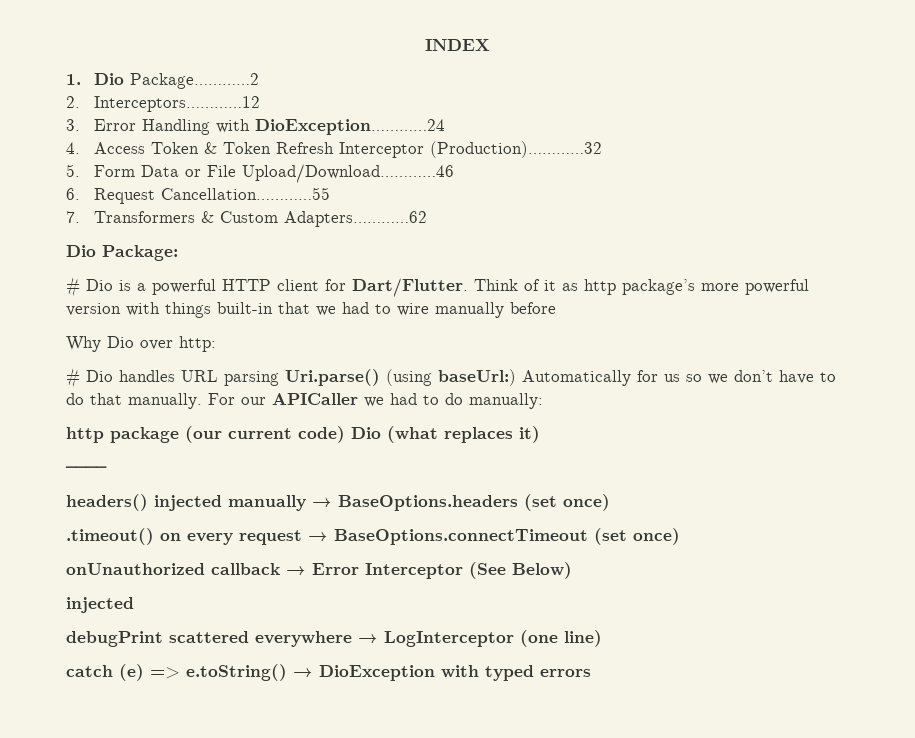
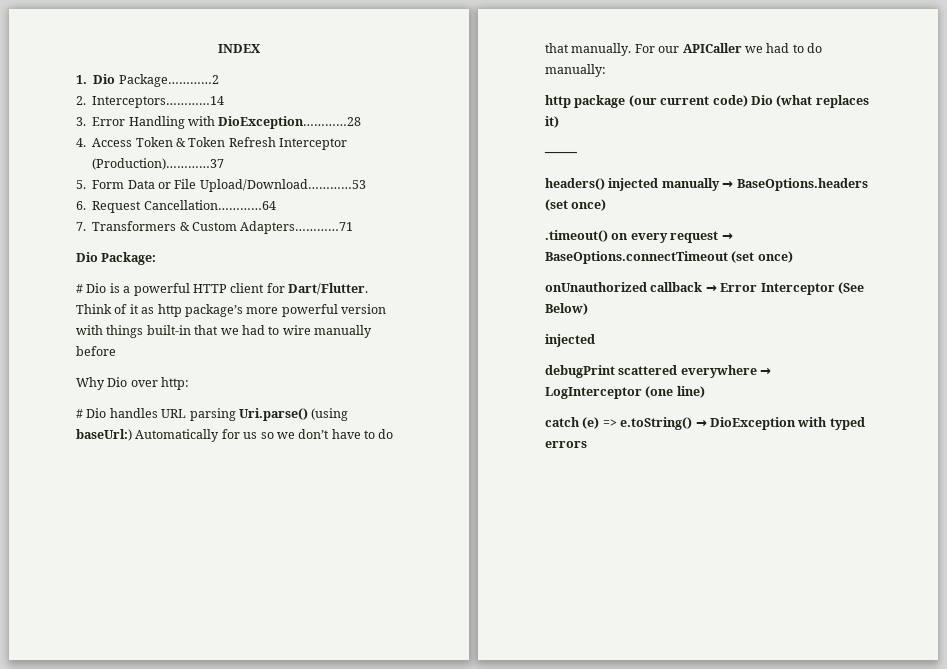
[94,96,261,112] Interceptors…………12 -> [92,96,225,108] Interceptors…………14
[255,119,446,135] DioException…………24 -> [218,116,362,129] DioException…………28
[430,141,603,158] (Production)…………32 -> [92,158,225,170] (Production)…………37
[242,164,455,183] Upload/Download…………46 -> [199,179,366,192] Upload/Download…………53
[161,187,331,200] Cancellation…………55 -> [143,200,276,210] Cancellation…………64
[284,211,428,227] Adapters…………62 -> [240,221,354,234] Adapters…………71

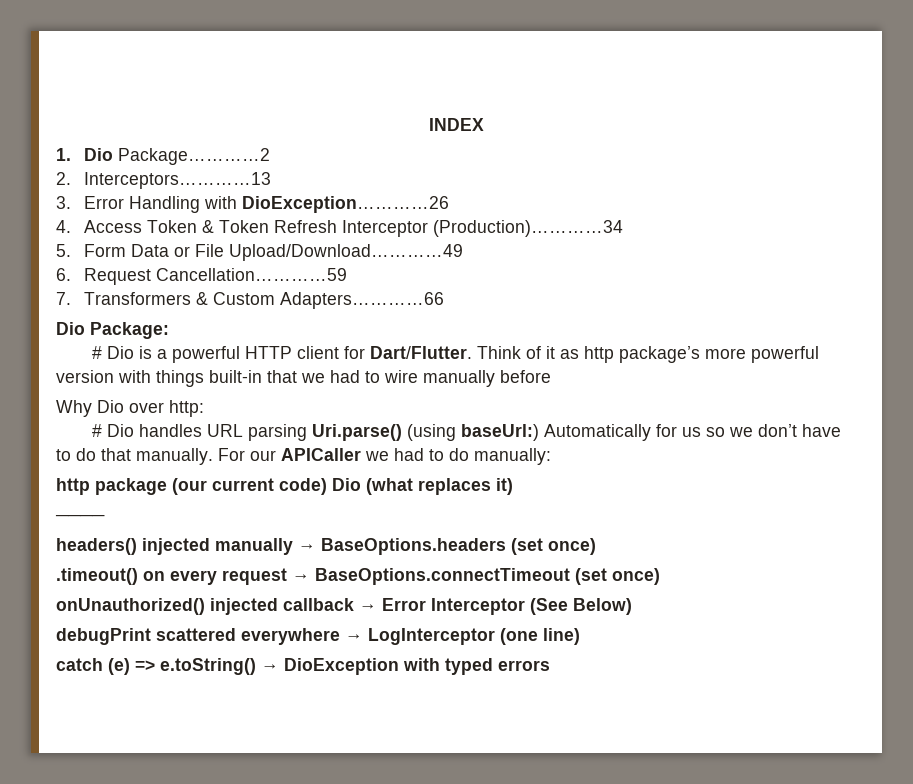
[92,96,225,108] Interceptors…………14 -> [84,172,272,189] Interceptors…………13
[218,116,362,129] DioException…………28 -> [242,196,450,213] DioException…………26
[92,158,225,170] (Production)…………37 -> [433,220,624,237] (Production)…………34
[199,179,366,192] Upload/Download…………53 -> [229,244,464,261] Upload/Download…………49
[143,200,276,210] Cancellation…………64 -> [156,268,348,281] Cancellation…………59
[240,221,354,234] Adapters…………71 -> [280,292,445,309] Adapters…………66
[545,282,647,292] onUnauthorized -> [56,598,278,615] onUnauthorized() injected
[545,334,595,347] // injected -> (632, 606) none

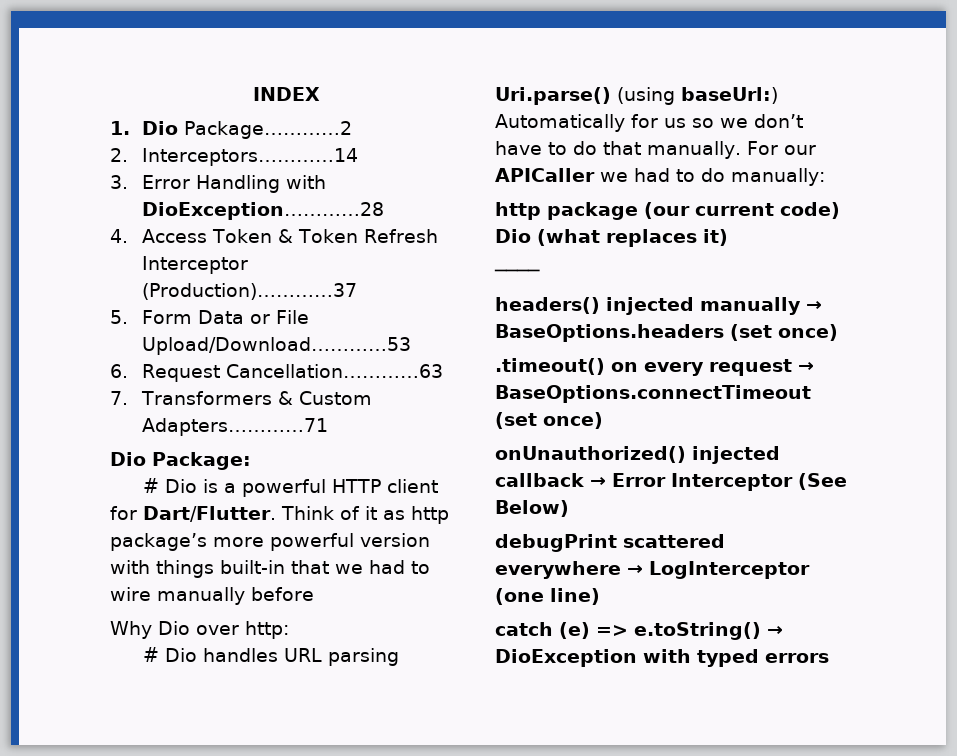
[84,172,272,189] Interceptors…………13 -> [142,148,359,166] Interceptors…………14
[242,196,450,213] DioException…………26 -> [142,202,385,220] DioException…………28
[433,220,624,237] (Production)…………34 -> [142,283,358,300] (Production)…………37
[229,244,464,261] Upload/Download…………49 -> [142,337,412,355] Upload/Download…………53
[156,268,348,281] Cancellation…………59 -> [226,364,444,378] Cancellation…………63
[280,292,445,309] Adapters…………66 -> [142,418,329,436] Adapters…………71

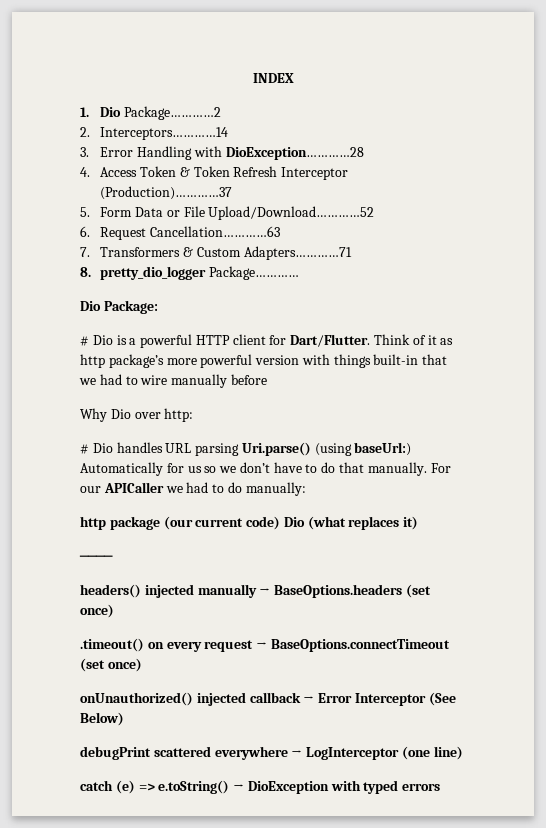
[142,337,412,355] Upload/Download…………53 -> [208,206,375,220] Upload/Download…………52
(329, 427) none -> [80,266,299,280] // 8. pretty_dio_logger Package…………

